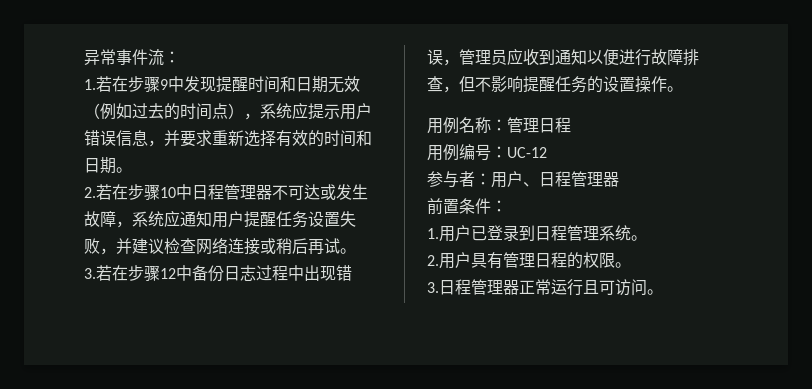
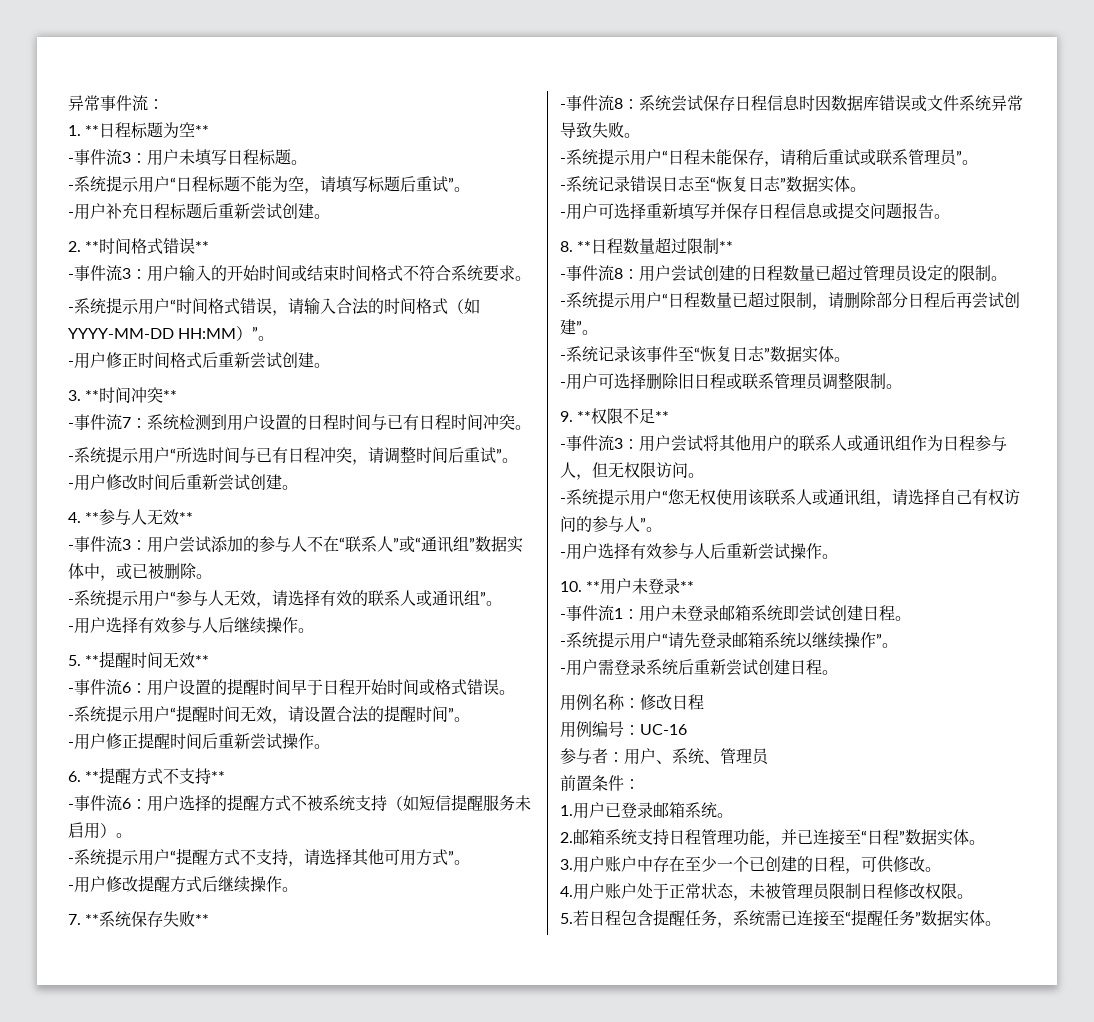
[96,76,360,93] [84,102,372,120] [84,130,372,147] [84,157,132,174] [84,184,368,200] [84,210,356,228] [84,237,356,255] [84,265,352,282] [427,48,699,66] [427,76,667,93] 若在步骤9中发现提醒时间和日期无效（例如过去的时间点），系统应提示用户错误信息，并要求重新选择有效的时间和日期。 // 2.若在步骤10中日程管理器不可达或发生故障，系统应通知用户提醒任务设置失败，并建议检查网络连接或稍后再试。 // 3.若在步骤12中备份日志过程中出现错误，管理员应收到通知以便进行故障排查，但不影响提醒任务的设置操作 -> [85,122,210,139] [68,149,307,166] [68,175,470,194] [68,203,330,220] [68,238,210,254] [68,265,531,282] [68,297,480,316] [68,326,275,341] [68,352,330,369] [68,387,178,403] [68,414,531,431] [68,446,518,465] [68,474,298,491] [68,509,194,525] [68,536,523,553] [68,563,212,581] [68,589,502,608] [68,617,314,634] [68,651,210,668] [68,678,515,696] [68,705,470,724] [68,732,330,750] [68,767,226,785] [68,794,531,812] [68,822,132,839] [68,848,470,867] [68,875,298,893] [68,911,210,927] [560,95,1023,112] [560,122,640,138] [560,148,978,167] [560,176,866,193] [560,202,950,220] [560,237,734,254] [560,264,1007,282] [560,291,1020,310] [560,319,598,335] [560,346,850,363] [560,372,902,390] [560,408,670,424] [560,435,1007,452] [560,462,704,480] [560,488,1020,507] [560,516,662,532] [560,543,838,560] [560,578,695,595] [560,605,911,622] [560,631,898,649] [560,659,822,676] **日程标题为空** // -事件流3：用户未填写日程标题。 // -系统提示用户“日程标题不能为空，请填写标题后重试”。 // -用户补充日程标题后重新尝试创建。 // 2. **时间格式错误** // -事件流3：用户输入的开始时间或结束时间格式不符合系统要求。 // -系统提示用户“时间格式错误，请输入合法的时间格式（如YYYY-MM-DD HH:MM）”。 // -用户修正时间格式后重新尝试创建。 // 3. **时间冲突** // -事件流7：系统检测到用户设置的日程时间与已有日程时间冲突。 // -系统提示用户“所选时间与已有日程冲突，请调整时间后重试”。 // -用户修改时间后重新尝试创建。 // 4. **参与人无效** // -事件流3：用户尝试添加的参与人不在“联系人”或“通讯组”数据实体中，或已被删除。 // -系统提示用户“参与人无效，请选择有效的联系人或通讯组”。 // -用户选择有效参与人后继续操作。 // 5. **提醒时间无效** // -事件流6：用户设置的提醒时间早于日程开始时间或格式错误。 // -系统提示用户“提醒时间无效，请设置合法的提醒时间”。 // -用户修正提醒时间后重新尝试操作。 // 6. **提醒方式不支持** // -事件流6：用户选择的提醒方式不被系统支持（如短信提醒服务未启用）。 // -系统提示用户“提醒方式不支持，请选择其他可用方式”。 // -用户修改提醒方式后继续操作。 // 7. **系统保存失败** // -事件流8：系统尝试保存日程信息时因数据库错误或文件系统异常导致失败。 // -系统提示用户“日程未能保存，请稍后重试或联系管理员”。 // -系统记录错误日志至“恢复日志”数据实体。 // -用户可选择重新填写并保存日程信息或提交问题报告。 // 8. **日程数量超过限制** // -事件流8：用户尝试创建的日程数量已超过管理员设定的限制。 // -系统提示用户“日程数量已超过限制，请删除部分日程后再尝试创建”。 // -系统记录该事件至“恢复日志”数据实体。 // -用户可选择删除旧日程或联系管理员调整限制。 // 9. **权限不足** // -事件流3：用户尝试将其他用户的联系人或通讯组作为日程参与人，但无权限访问。 // -系统提示用户“您无权使用该联系人或通讯组，请选择自己有权访问的参与人”。 // -用户选择有效参与人后重新尝试操作。 // 10. **用户未登录** // -事件流1：用户未登录邮箱系统即尝试创建日程。 // -系统提示用户“请先登录邮箱系统以继续操作”。 // -用户需登录系统后重新尝试创建日程
[507,117,539,133] 管理 -> [640,694,672,710] 修改
[507,147,547,158] UC-12 -> [640,724,687,735] UC-16
[539,171,619,187] 日程管理器 -> [672,748,769,765] 系统、管理员
[519,225,599,241] 到日程管理 -> [653,802,685,818] 邮箱
[439,252,631,269] [427,279,647,296] 用户具有管理日程的权限。 // 3.日程管理器正常运行且可访问 -> [573,829,985,847] [560,856,941,874] [560,883,973,901] [560,909,985,928] 邮箱系统支持日程管理功能，并已连接至“日程”数据实体。 // 3.用户账户中存在至少一个已创建的日程，可供修改。 // 4.用户账户处于正常状态，未被管理员限制日程修改权限。 // 5.若日程包含提醒任务，系统需已连接至“提醒任务”数据实体

